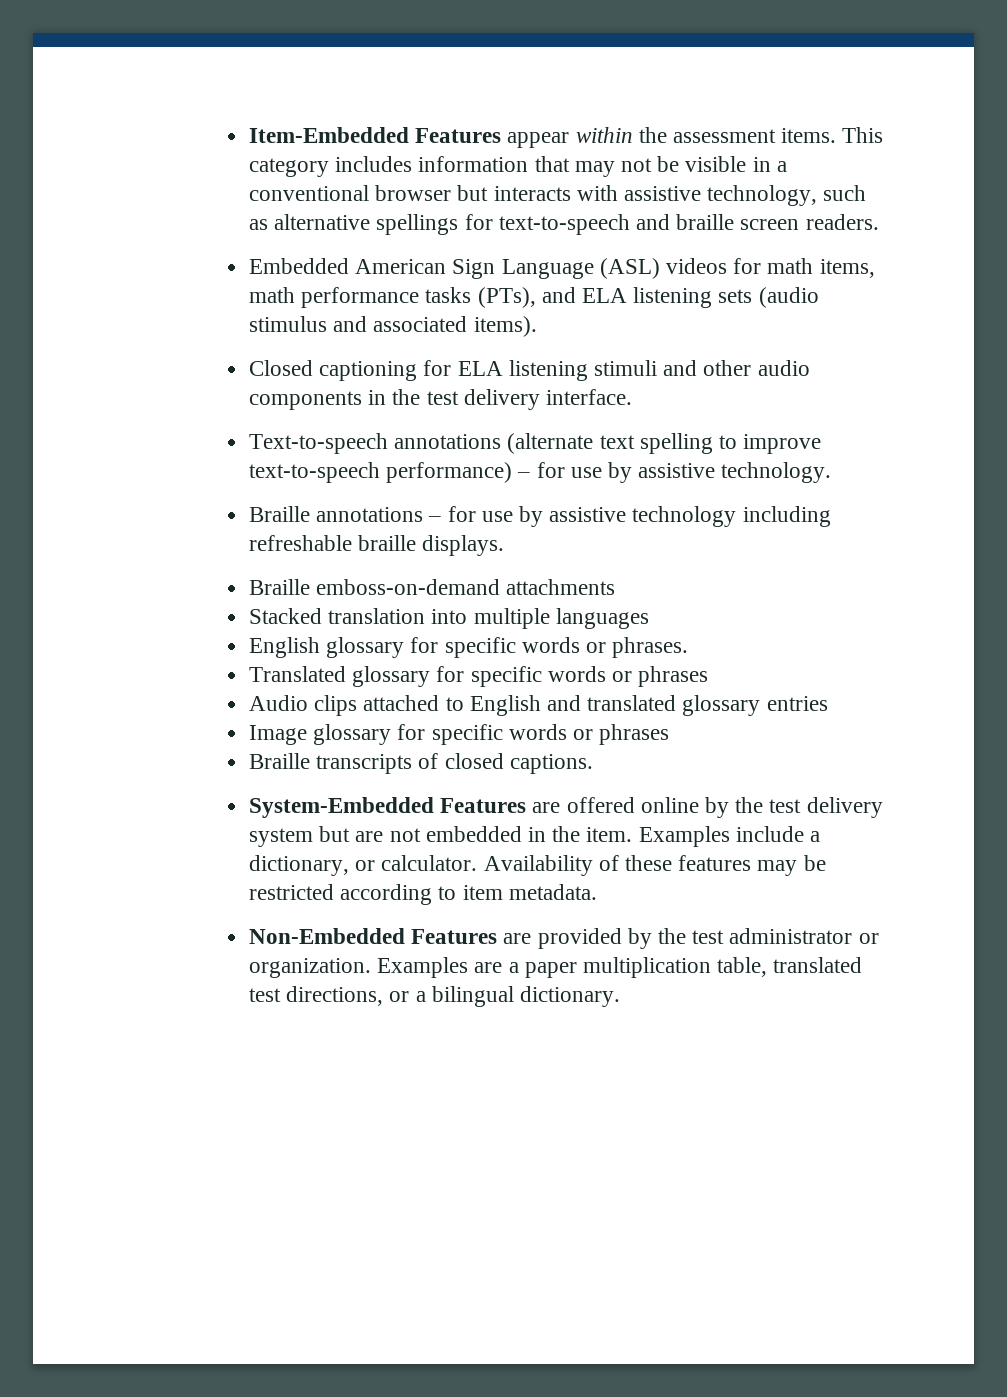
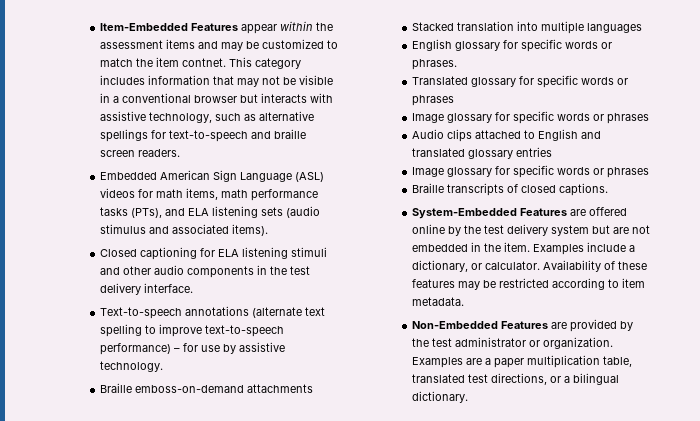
[781,128,837,143] items. -> [165,39,338,51] [99,57,226,67] items and may be customized to match the item contnet.
[248,506,831,527] [248,535,505,556] // Braille annotations – for use by assistive technology including refreshable braille displays. -> (163, 366) none
(709, 676) none -> [411,111,649,124] // Image glossary for specific words or phrases

